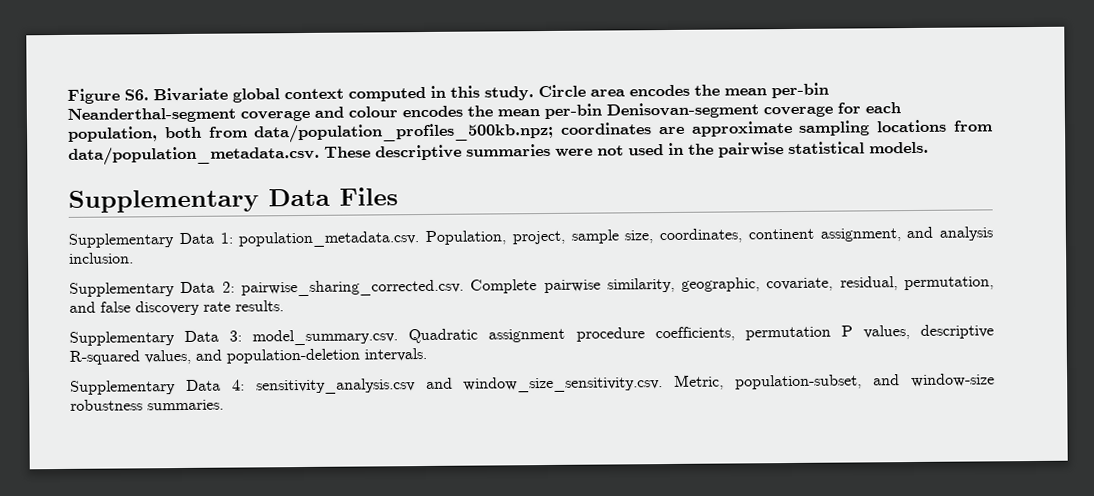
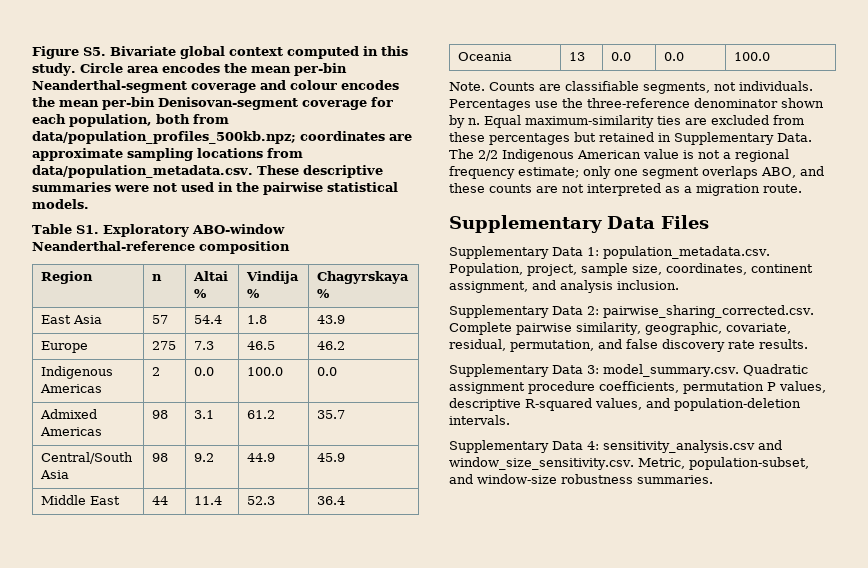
[124,89,149,101] S6. -> [83,47,106,56] S5.
(929, 147) none -> [32,224,285,237] [32,241,290,254] [40,271,93,284] [151,274,162,281] [192,271,228,281] [193,289,207,298] [245,271,299,284] [246,289,260,298] [316,271,409,284] [316,289,330,298] [40,315,102,324] [151,315,168,324] [193,315,222,324] [246,315,267,324] [316,315,345,324] [40,341,88,353] [151,341,176,350] [193,341,214,350] [246,341,275,350] [316,341,345,350] [40,366,113,379] [39,384,102,393] [151,367,160,376] [193,367,214,376] [246,367,283,376] [316,367,337,376] [39,409,97,419] [39,427,102,436] [151,410,168,419] [193,410,214,419] [246,410,275,419] [316,410,345,419] [40,452,133,464] [39,470,69,479] [151,453,168,462] [193,453,214,462] [246,453,275,462] [316,453,345,462] [40,495,120,505] [151,496,168,505] [193,496,222,505] [246,496,275,505] [316,496,345,505] [457,52,512,61] [568,52,585,61] [610,52,631,61] [663,52,684,61] [733,52,770,61] [449,81,813,94] [449,98,824,111] [449,115,804,128] [449,132,812,145] [449,149,789,162] [449,166,824,179] [449,183,802,196] // Table S1. Exploratory ABO-window Neanderthal-reference composition // Region | n | Altai % | Vindija % | Chagyrskaya % // East Asia | 57 | 54.4 | 1.8 | 43.9 // Europe | 275 | 7.3 | 46.5 | 46.2 // Indigenous Americas | 2 | 0.0 | 100.0 | 0.0 // Admixed Americas | 98 | 3.1 | 61.2 | 35.7 // Central/South Asia | 98 | 9.2 | 44.9 | 45.9 // Middle East | 44 | 11.4 | 52.3 | 36.4 // Oceania | 13 | 0.0 | 0.0 | 100.0 // Note. Counts are classifiable segments, not individuals. Percentages use the three-reference denominator shown by n. Equal maximum-similarity ties are excluded from these percentages but retained in Supplementary Data. The 2/2 Indigenous American value is not a regional frequency estimate; only one segment overlaps ABO, and these counts are not interpreted as a migration route.

